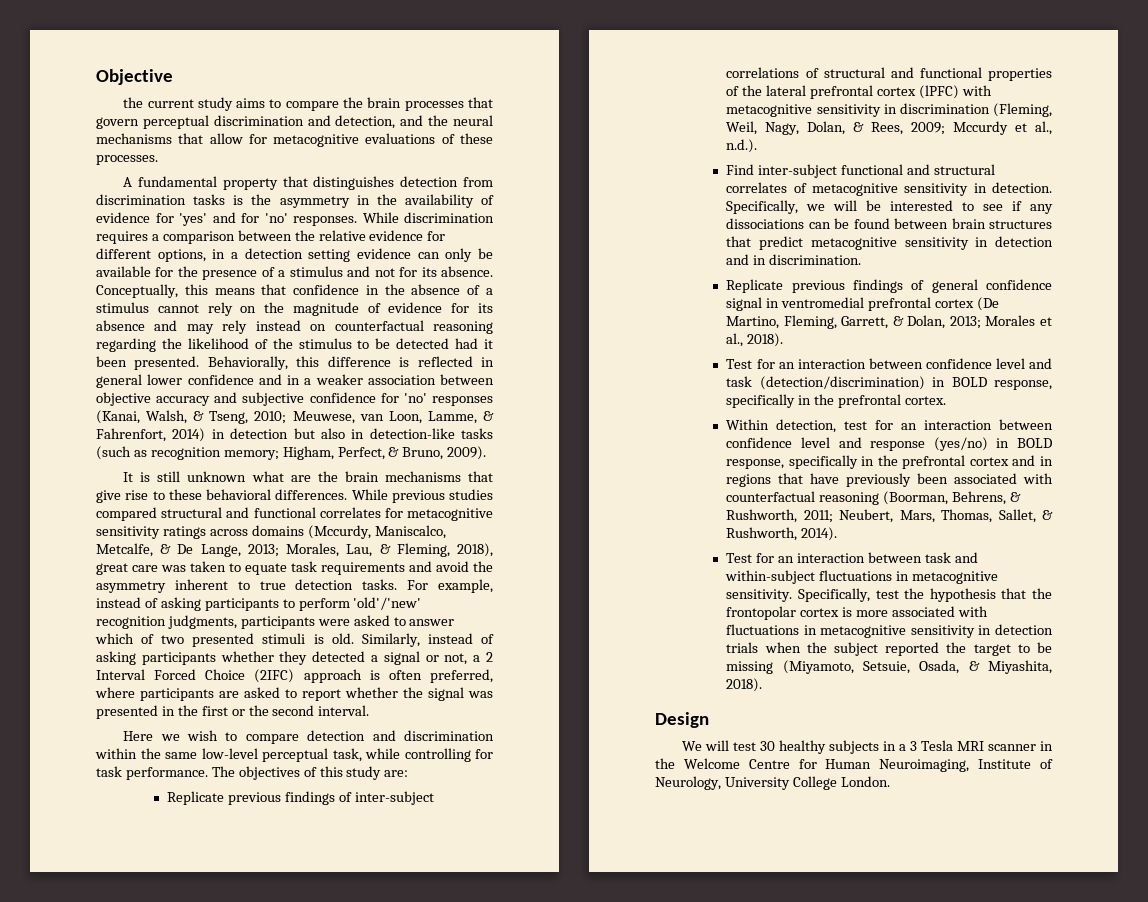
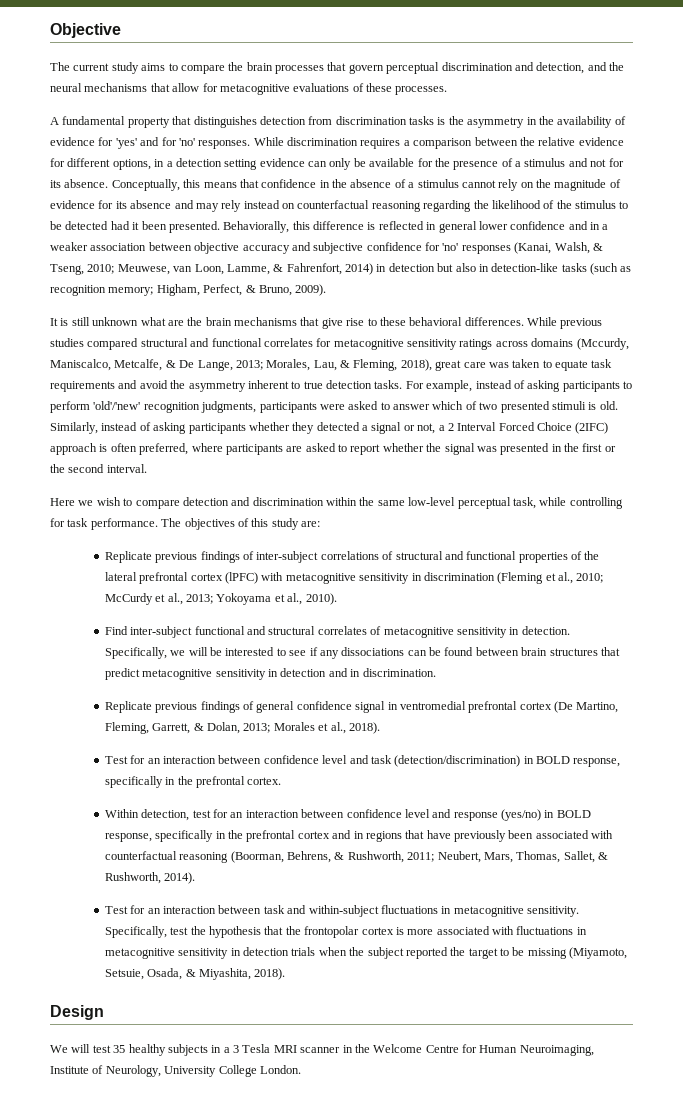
[123,97,144,108] the -> [50,62,70,71] The
[993,103,1052,117] [726,121,1052,135] [726,139,758,153] (Fleming, Weil, Nagy, Dolan, & Rees, 2009; Mccurdy et al., n.d.). -> [497,572,604,584] [104,593,337,605] (Fleming et al., 2010; McCurdy et al., 2013; Yokoyama et al., 2010).
[760,741,776,751] 30 -> [113,1045,126,1053] 35

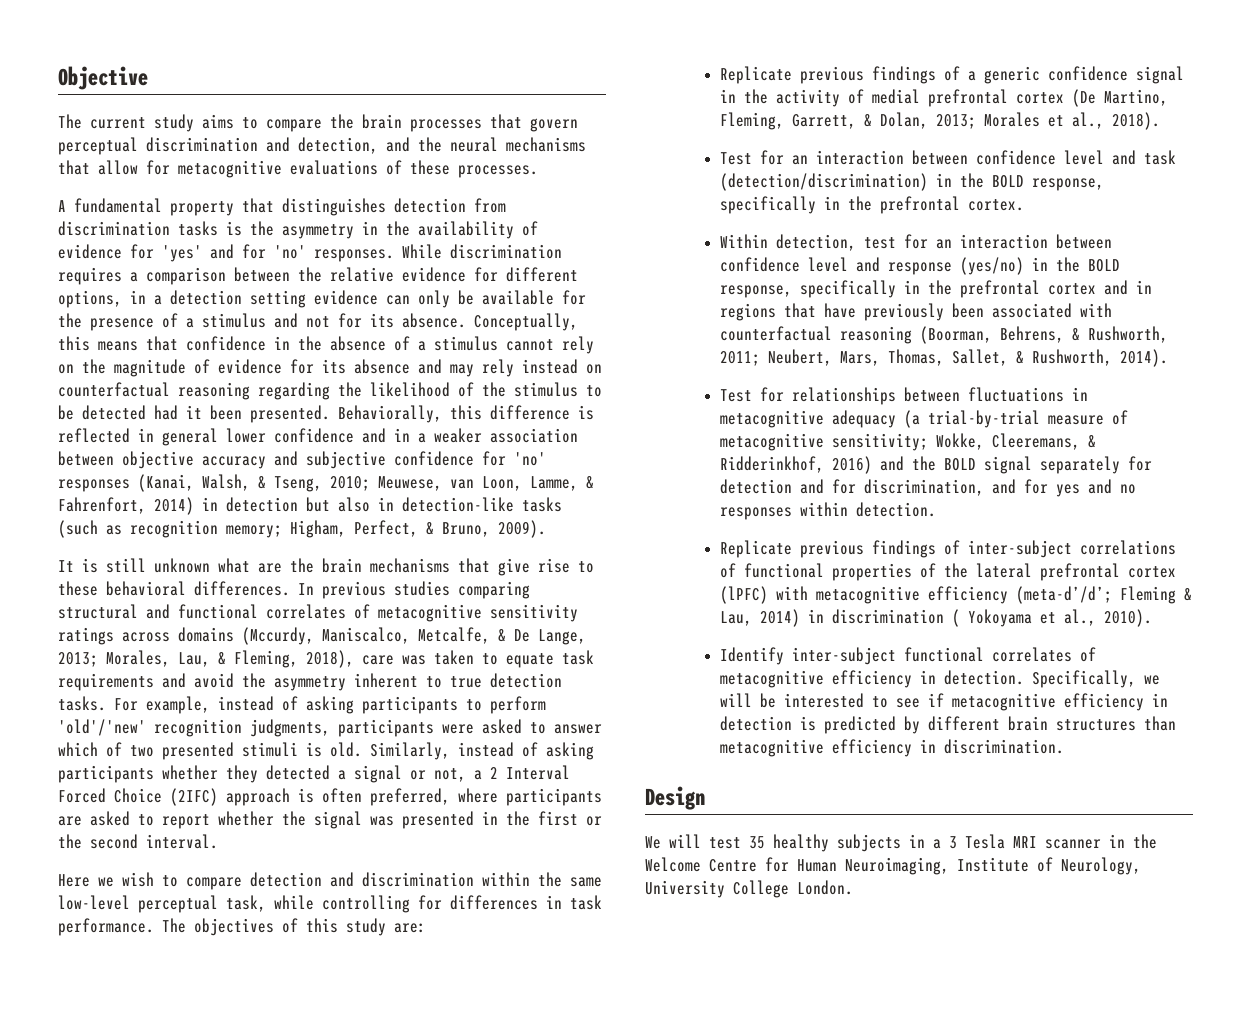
[527,317,557,326] While -> [298,583,314,595] In
[87,338,139,350] compared -> [458,581,530,599] comparing
[316,338,332,347] for -> [354,604,370,619] of
[435,360,462,371] great -> (354, 659) none
(65, 522) none -> [450,895,562,910] differences in
[256,551,600,563] [104,572,604,584] [104,593,337,605] [104,626,570,638] [104,647,620,659] [104,668,436,680] [104,701,466,713] inter-subject correlations of structural and functional properties of the lateral prefrontal cortex (lPFC) with metacognitive sensitivity in discrimination (Fleming et al., 2010; McCurdy et al., 2013; Yokoyama et al., 2010). // Find inter-subject functional and structural correlates of metacognitive sensitivity in detection. Specifically, we will be interested to see if any dissociations can be found between brain structures that predict metacognitive sensitivity in detection and in discrimination. // Replicate previous findings of general confidence signal in ventromedial -> [968,66,1185,84] [720,89,921,107] a generic confidence signal in the activity of medial
(534, 760) none -> [960,173,985,188] the
(555, 814) none -> [1056,257,1081,272] the
[147,905,580,917] [104,926,587,938] [104,947,628,959] [104,968,286,980] an interaction between task and within-subject fluctuations in metacognitive sensitivity. Specifically, test the hypothesis that the frontopolar cortex is more associated with fluctuations in metacognitive sensitivity in detection trials when the subject reported the target to be missing (Miyamoto, Setsuie, Osada, & Miyashita, 2018). -> [792,387,1089,405] [720,410,1129,428] [720,433,1097,451] [720,456,1153,474] [720,479,1137,497] [720,502,937,520] [720,540,1177,558] [720,563,1177,581] [720,586,1193,604] [720,609,1153,627] [720,647,1097,665] [720,670,1161,688] [720,693,1169,711] [720,716,1177,734] [720,739,1065,757] relationships between fluctuations in metacognitive adequacy (a trial-by-trial measure of metacognitive sensitivity; Wokke, Cleeremans, & Ridderinkhof, 2016) and the BOLD signal separately for detection and for discrimination, and for yes and no responses within detection. // Replicate previous findings of inter-subject correlations of functional properties of the lateral prefrontal cortex (lPFC) with metacognitive efficiency (meta-d’/d’; Fleming & Lau, 2014) in discrimination ( Yokoyama et al., 2010). // Identify inter-subject functional correlates of metacognitive efficiency in detection. Specifically, we will be interested to see if metacognitive efficiency in detection is predicted by different brain structures than metacognitive efficiency in discrimination.

